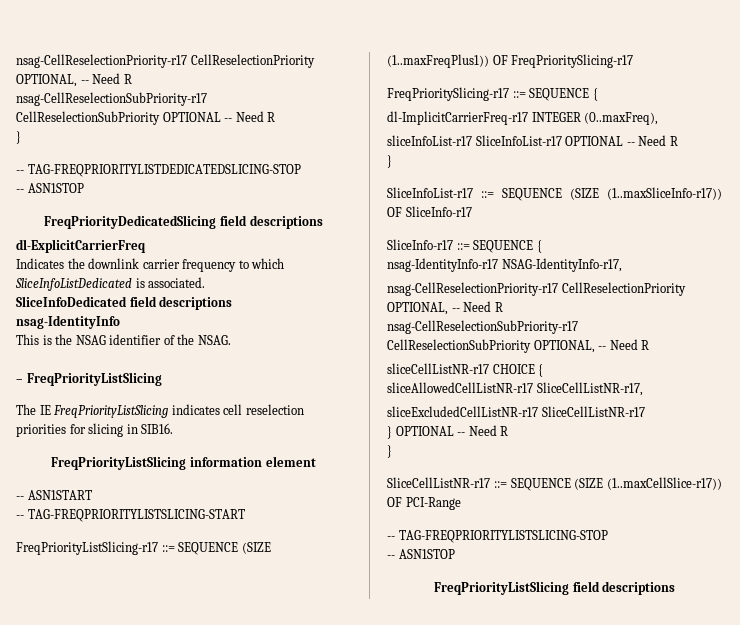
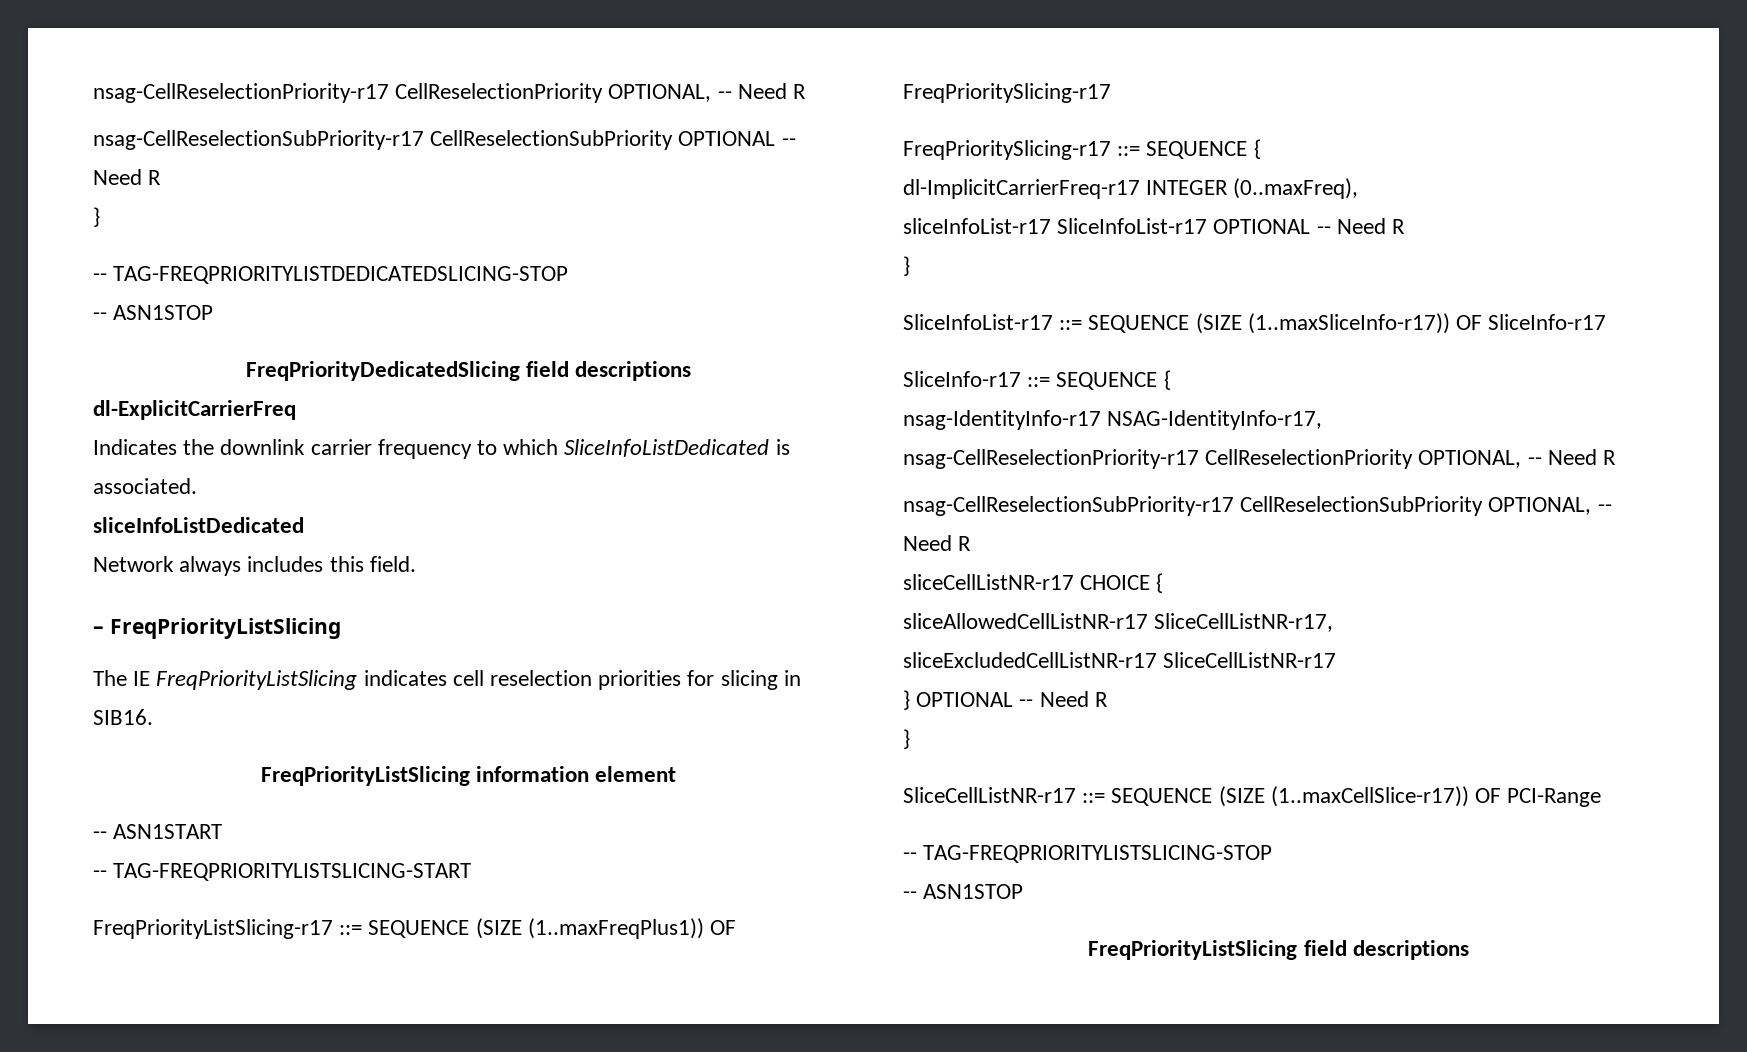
[16,296,233,310] [16,315,120,329] [16,334,231,345] SliceInfoDedicated field descriptions // nsag-IdentityInfo // This is the NSAG identifier of the NSAG. -> [93,517,304,533] [93,556,416,576] sliceInfoListDedicated // Network always includes this field.

